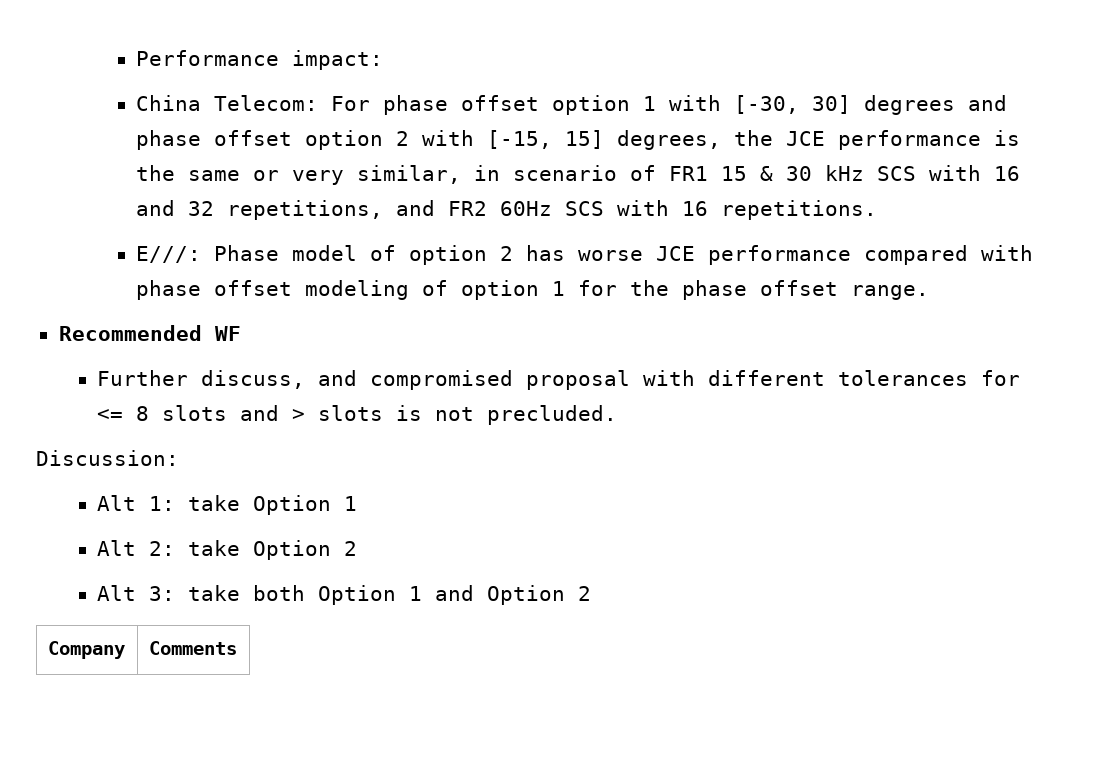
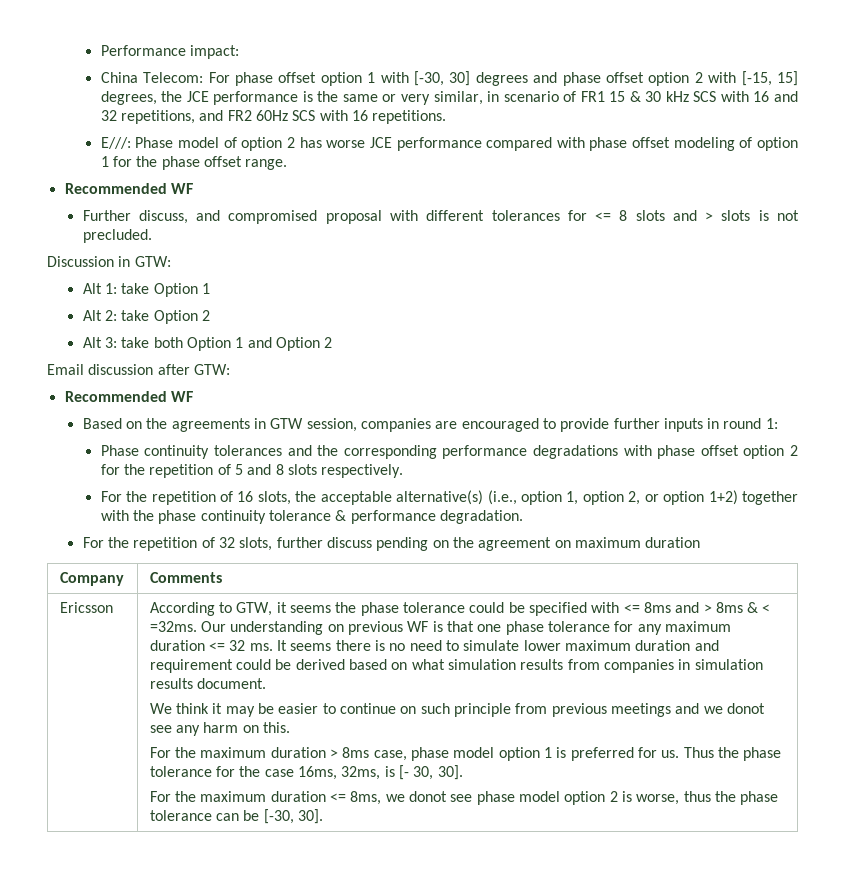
[36,450,179,466] Discussion: -> [47,256,171,267] Discussion in GTW:
[47,641,125,659] [148,641,237,655] // Company | Comments -> [47,364,230,375] [64,391,193,402] [82,418,778,432] [100,445,799,459] [100,464,404,478] [100,490,799,505] [100,510,523,524] [82,537,701,551] [59,572,124,586] [149,572,222,583] [59,602,113,613] [149,602,771,616] [149,621,731,635] [149,640,719,651] [149,659,763,673] [149,678,267,689] [149,703,765,717] [149,722,291,736] [149,747,782,761] [149,765,463,780] [149,791,779,805] [149,809,324,824] // Email discussion after GTW: // Recommended WF // Based on the agreements in GTW session, companies are encouraged to provide further inputs in round 1: // Phase continuity tolerances and the corresponding performance degradations with phase offset option 2 for the repetition of 5 and 8 slots respectively. // For the repetition of 16 slots, the acceptable alternative(s) (i.e., option 1, option 2, or option 1+2) together with the phase continuity tolerance & performance degradation. // For the repetition of 32 slots, further discuss pending on the agreement on maximum duration // Company | Comments // Ericsson | According to GTW, it seems the phase tolerance could be specified with <= 8ms and > 8ms & < =32ms. Our understanding on previous WF is that one phase tolerance for any maximum duration <= 32 ms. It seems there is no need to simulate lower maximum duration and requirement could be derived based on what simulation results from companies in simulation results document. // We think it may be easier to continue on such principle from previous meetings and we donot see any harm on this. // For the maximum duration > 8ms case, phase model option 1 is preferred for us. Thus the phase tolerance for the case 16ms, 32ms, is [- 30, 30]. // For the maximum duration <= 8ms, we donot see phase model option 2 is worse, thus the phase tolerance can be [-30, 30].

